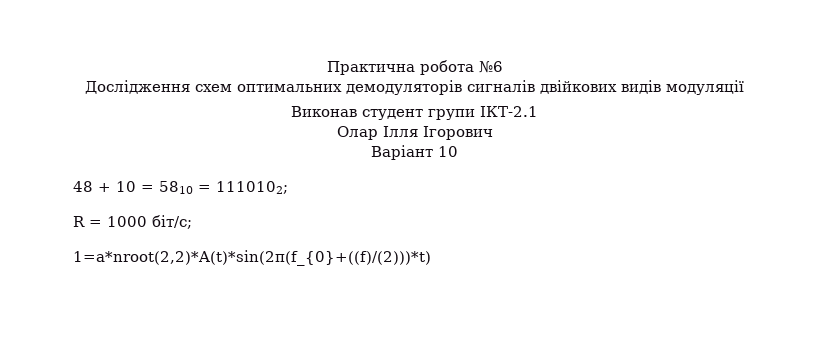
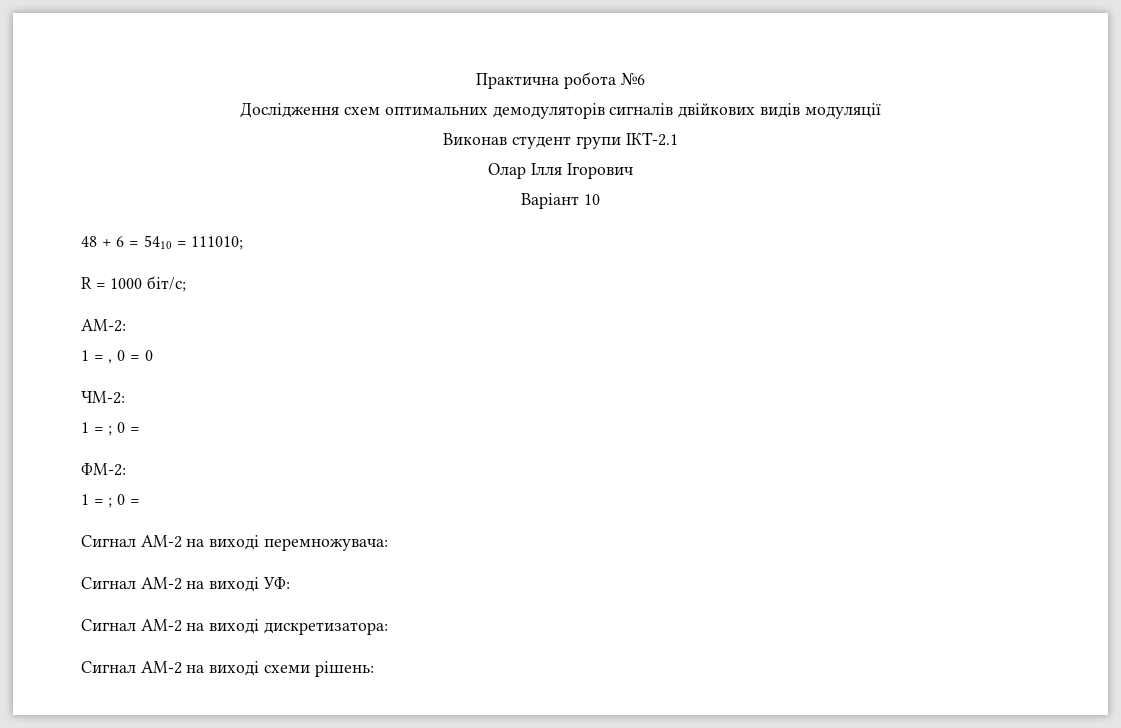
[116,181,288,194] 10 = 5810 = 1110102; -> [116,235,244,250] 6 = 5410 = 111010;
[73,250,431,266] 1=a*nroot(2,2)*A(t)*sin(2π(f_{0}+((f)/(2)))*t) -> [81,319,126,332] [81,350,153,364] [81,391,125,404] [81,422,140,436] [81,463,126,476] [81,494,140,508] [81,535,388,551] [81,577,290,592] [81,619,388,635] [81,661,374,677] АМ-2: // 1 = , 0 = 0 // ЧМ-2: // 1 = ; 0 = // ФМ-2: // 1 = ; 0 = // Сигнал АМ-2 на виході перемножувача: // Сигнал АМ-2 на виході УФ: // Сигнал АМ-2 на виході дискретизатора: // Сигнал АМ-2 на виході схеми рішень:

